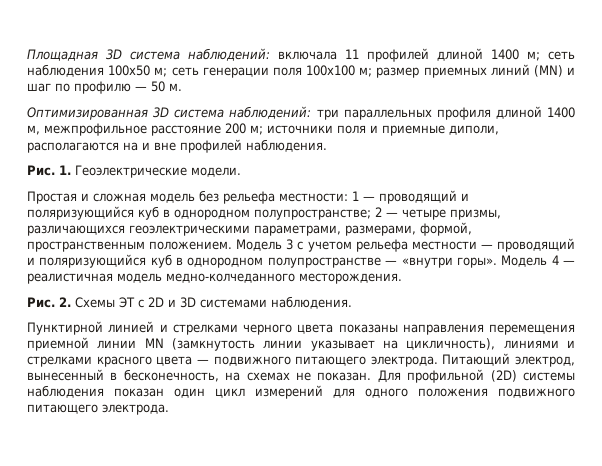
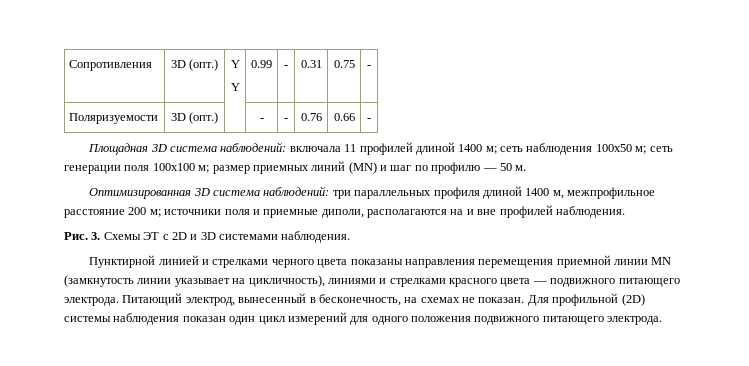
(27, 55) none -> [69,60,153,71] [170,59,219,71] [230,60,240,68] [230,83,240,91] [251,60,272,68] [284,65,288,68] [300,60,322,68] [333,60,355,68] [367,65,371,68] [69,113,159,124] [170,112,219,124] [259,118,264,121] [284,118,288,121] [300,113,322,121] [333,113,355,121] [367,118,371,121] Сопротивления | 3D (опт.) | Y // Y | 0.99 | - | 0.31 | 0.75 | - // Поляризуемости | 3D (опт.) | | - | - | 0.76 | 0.66 | - //
[59,165,241,178] [27,190,469,204] [27,206,501,220] [27,222,472,236] [27,238,575,252] [27,254,576,268] [27,273,402,284] [27,297,71,308] 1. Геоэлектрические модели. // Простая и сложная модель без рельефа местности: 1 — проводящий и поляризующийся куб в однородном полупространстве; 2 — четыре призмы, различающихся геоэлектрическими параметрами, размерами, формой, пространственным положением. Модель 3 с учетом рельефа местности — проводящий и поляризующийся куб в однородном полупространстве — «внутри горы». Модель 4 — реалистичная модель медно-колчеданного месторождения. // Рис. 2. -> [91,232,101,240] 3.

